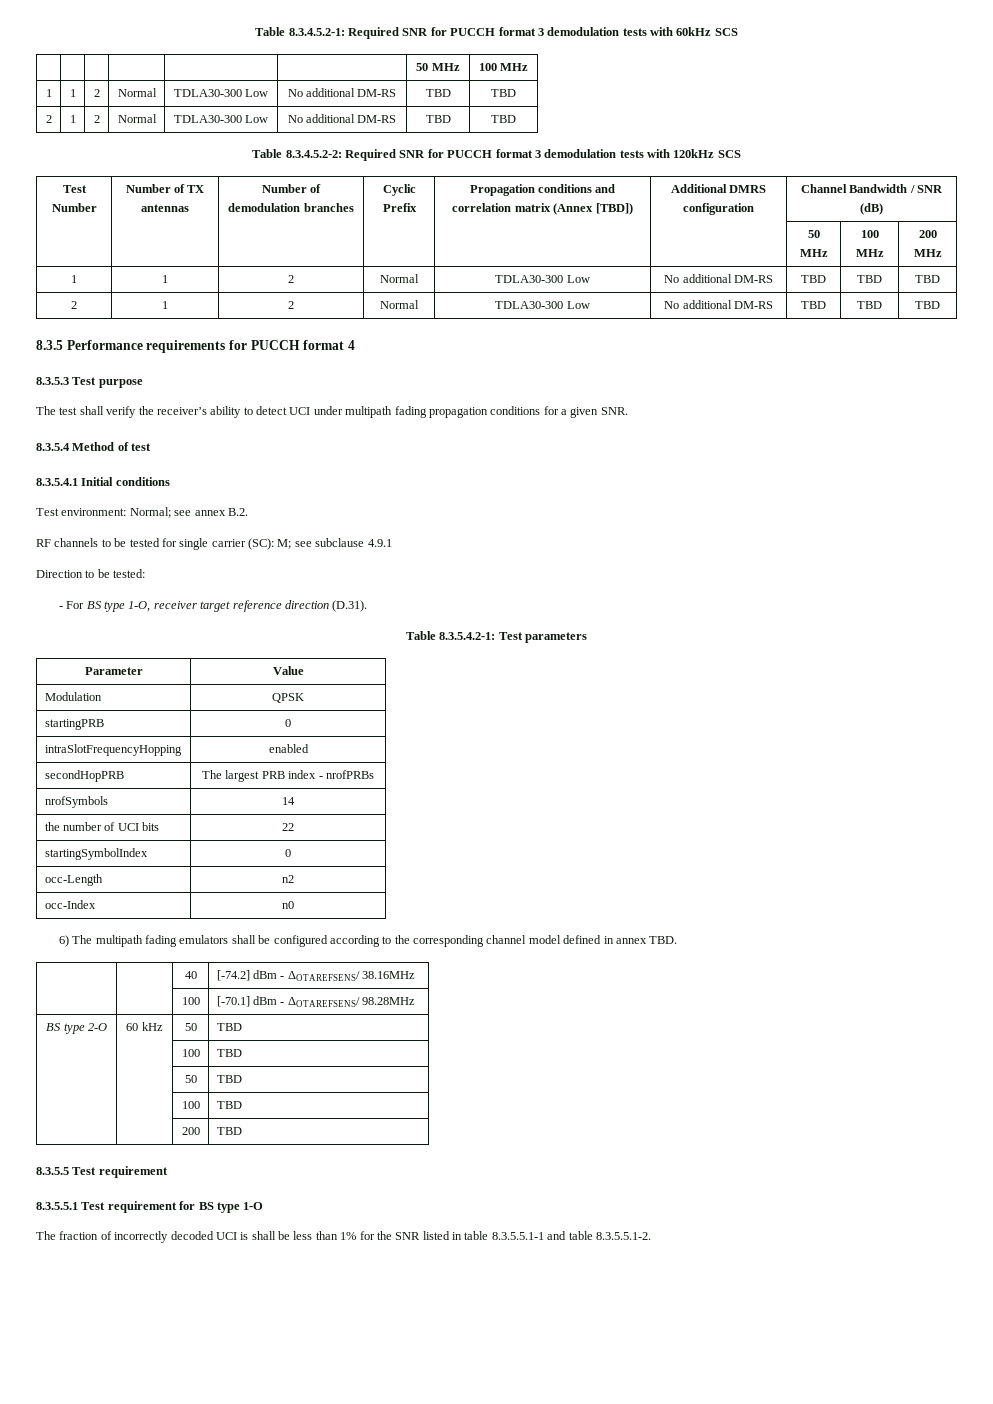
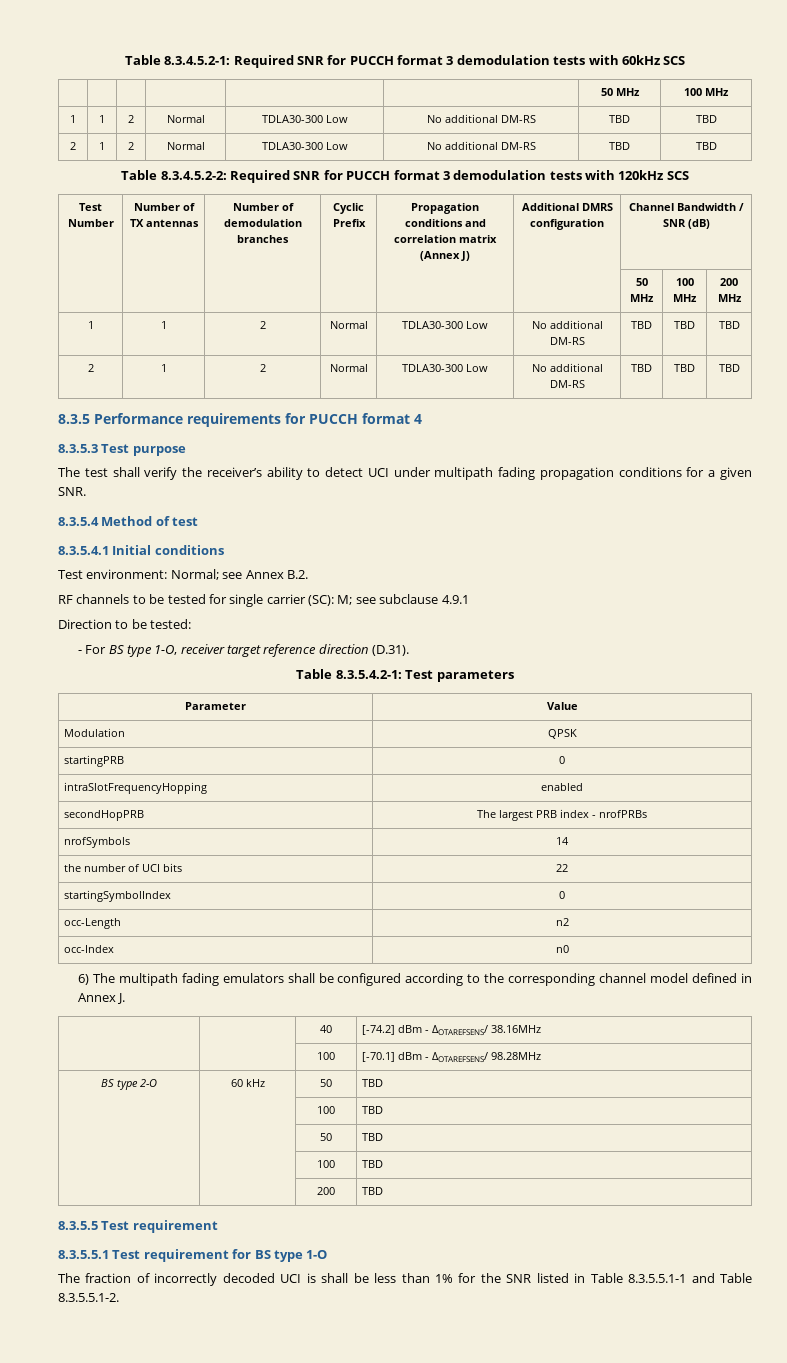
[595,203,633,215] [TBD]) -> [461,251,470,261] J)
[194,510,226,516] annex -> [245,570,284,579] Annex
[615,936,678,944] annex TBD. -> [77,993,126,1004] Annex J.
[464,1231,489,1240] table -> [590,1273,623,1283] Table
[568,1231,593,1240] table -> [720,1273,753,1283] Table

